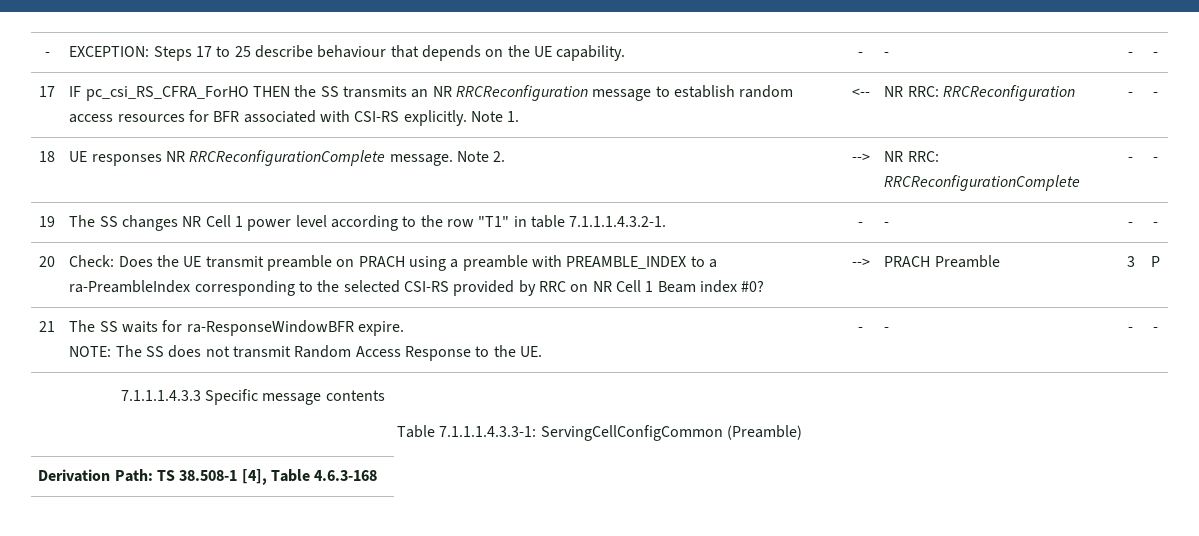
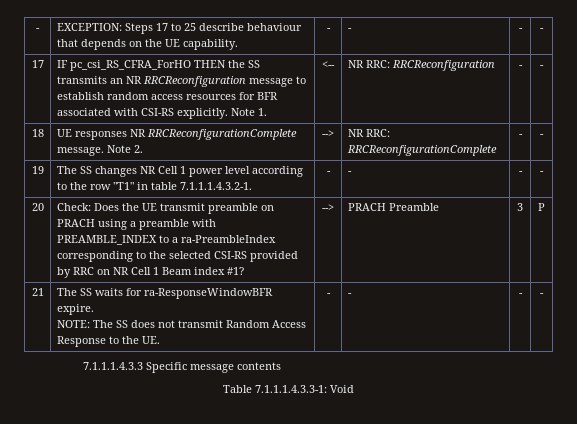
[741,280,765,292] #0? -> [226,267,244,275] #1?
[540,425,802,441] [38,469,378,485] ServingCellConfigCommon (Preamble) // Derivation Path: TS 38.508-1 [4], Table 4.6.3-168 -> [330,385,354,393] Void

